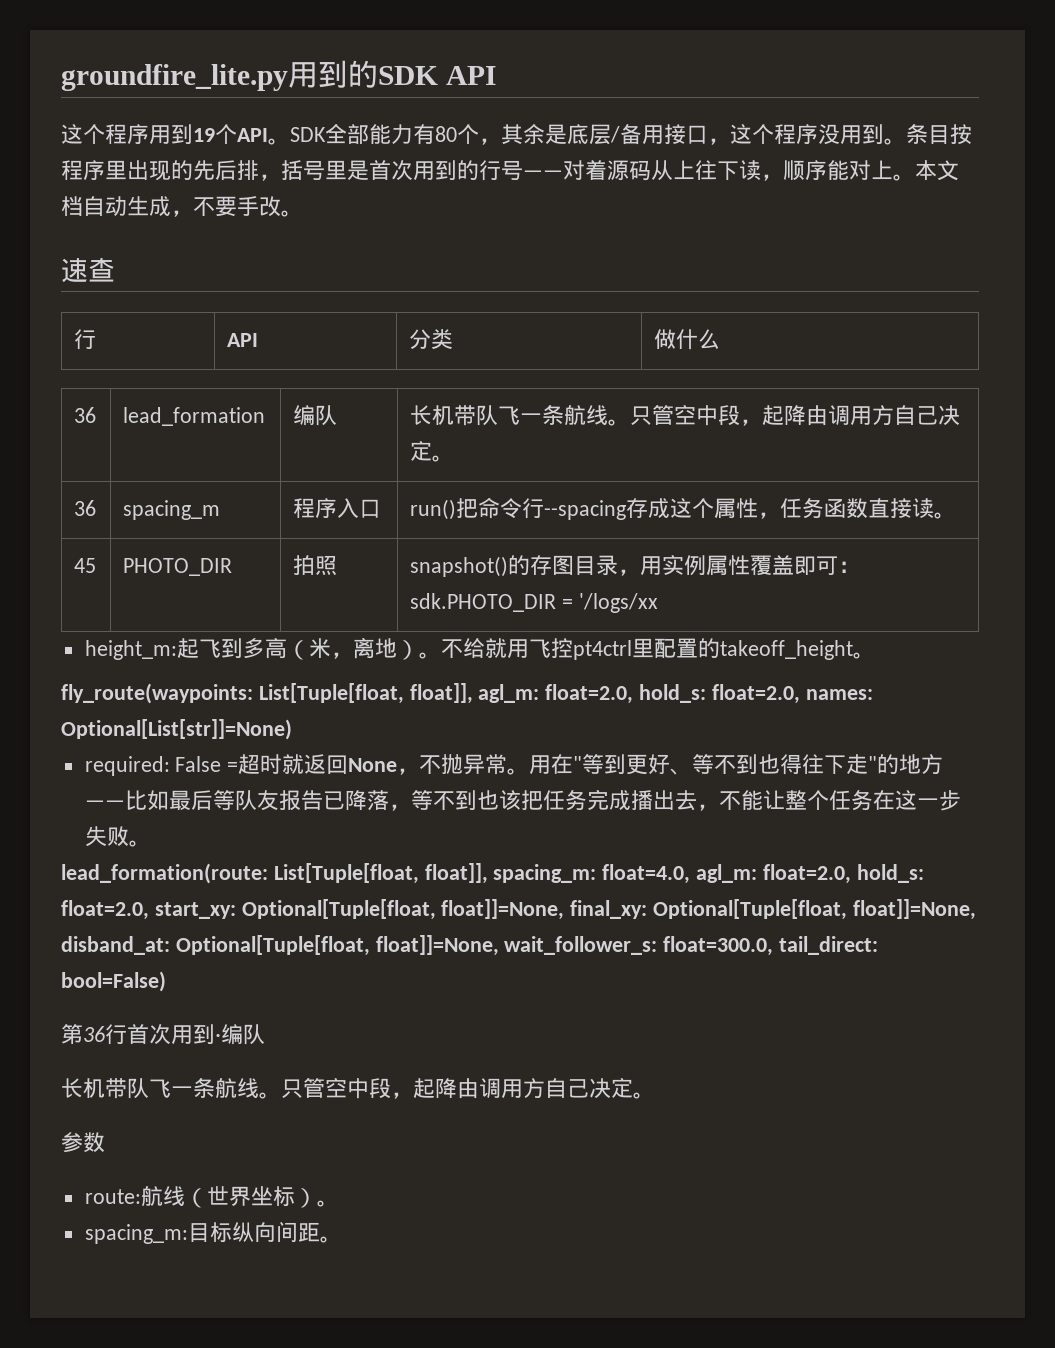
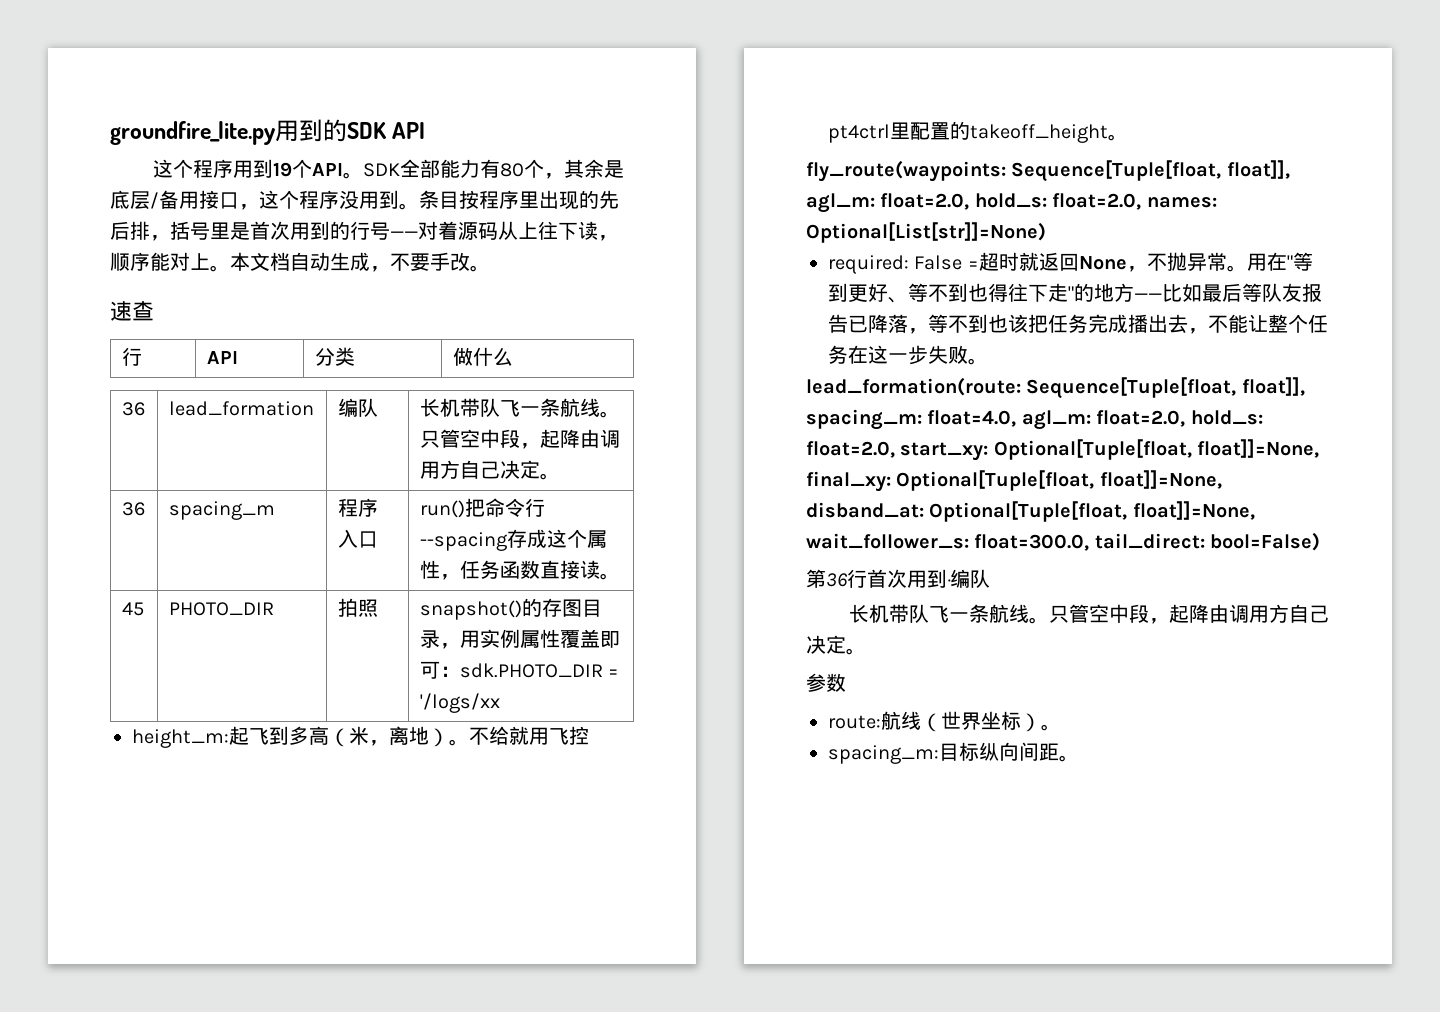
[258,683,404,704] List[Tuple[float, -> [1011,160,1222,182] Sequence[Tuple[float,
[273,863,419,884] List[Tuple[float, -> [1026,377,1237,399] Sequence[Tuple[float,

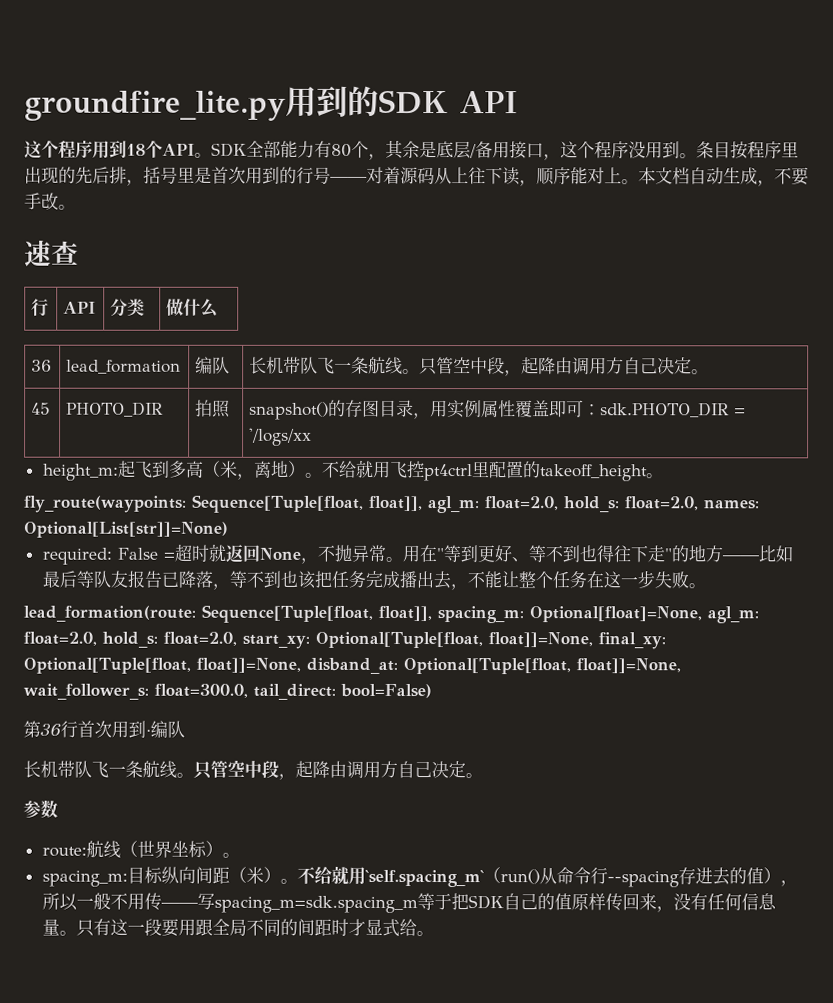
[272,162,292,177] 19 -> [126,143,146,156] 18
[121,502,145,516] [168,501,275,520] [337,498,378,517] [337,529,378,548] [419,498,545,518] [419,529,607,551] [419,560,620,580] // 36 | spacing_m | 程序入口 | run()把命令行--spacing存成这个属性，任务函数直接读。 -> (710, 372) none
[927,410,1017,427] float=4.0, -> [528,606,702,623] Optional[float]=None,
(1059, 752) none -> [228,865,798,888] [41,892,777,914] [41,918,417,937] （米）。不给就用`self.spacing_m`（run()从命令行--spacing存进去的值），所以一般不用传——写spacing_m=sdk.spacing_m等于把SDK自己的值原样传回来，没有任何信息量。只有这一段要用跟全局不同的间距时才显式给

